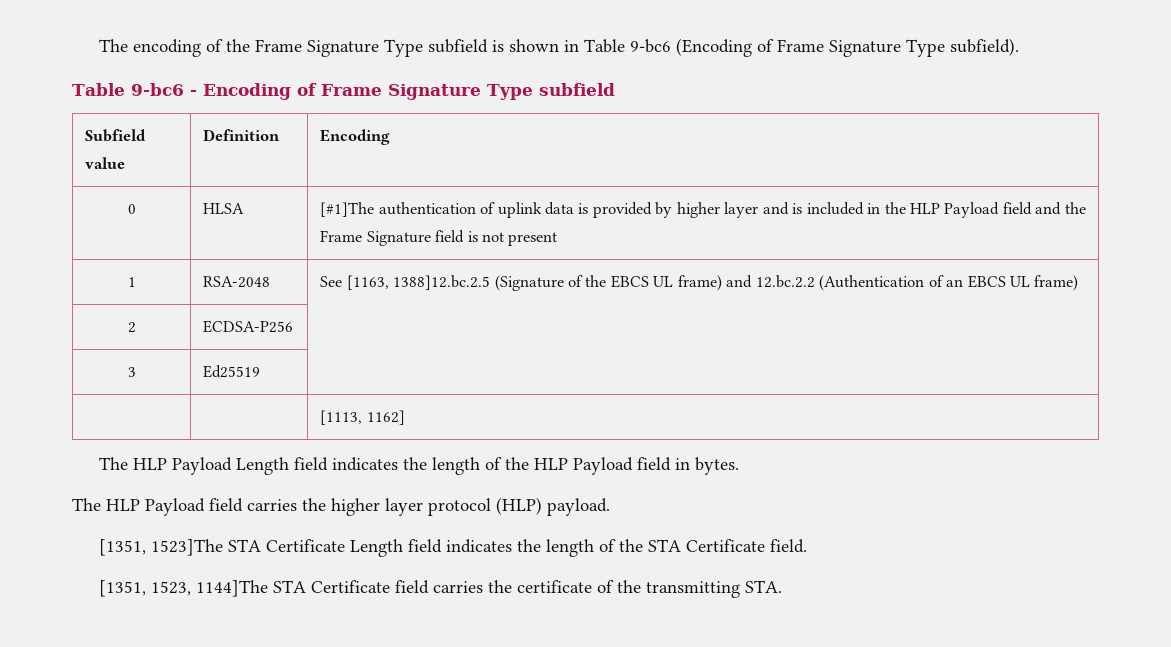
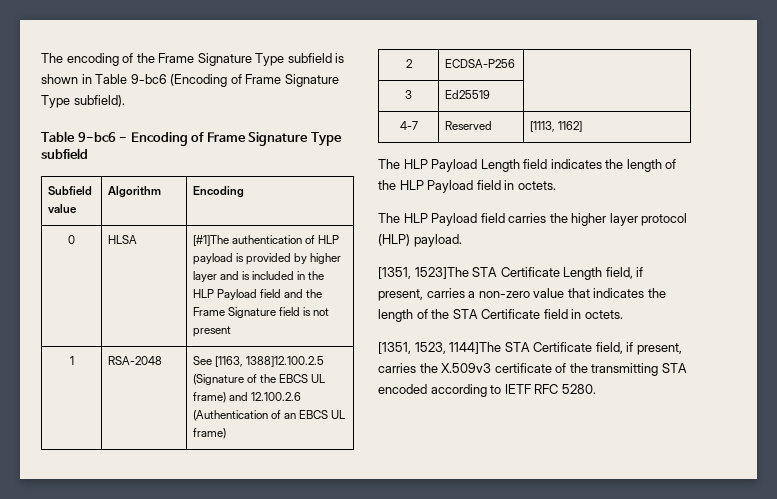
[203,129,281,141] Definition -> [107,186,161,198] Algorithm
[497,202,574,218] uplink data -> [318,235,340,244] [192,253,233,265] HLP payload
[393,275,491,290] 1388]12.bc.2.5 -> [246,356,325,367] 1388]12.100.2.5
[755,275,815,288] 12.bc.2.2 -> [251,392,302,401] 12.100.2.6
(261, 371) | -> [399,121,418,130] [444,121,492,130] 4-7 | Reserved
[695,457,740,475] bytes. -> [517,181,556,190] octets.
[408,539,443,553] field -> [605,267,644,279] [378,288,590,301] field, if present, carries a non-zero value that
[770,539,808,553] field. -> [543,309,623,319] field in octets.
[395,580,513,594] field carries the -> [595,342,682,355] [378,363,492,373] field, if present, carries the X.509v3
[745,580,783,593] STA. -> [661,363,687,373] [378,384,596,397] STA encoded according to IETF RFC 5280.

